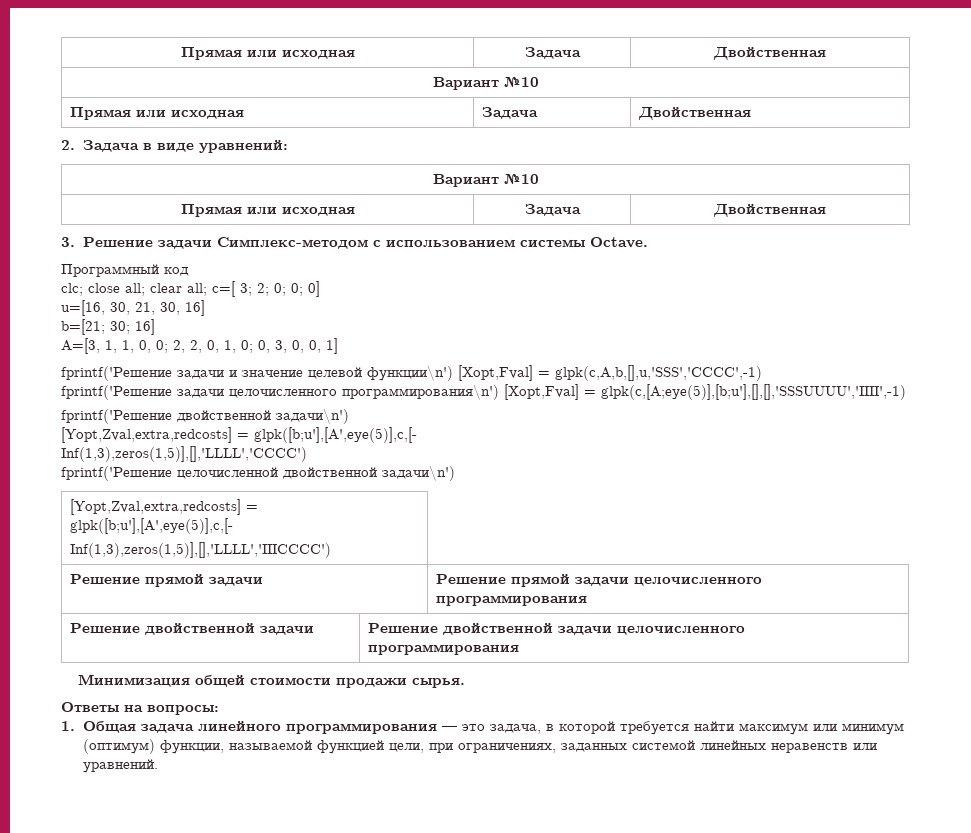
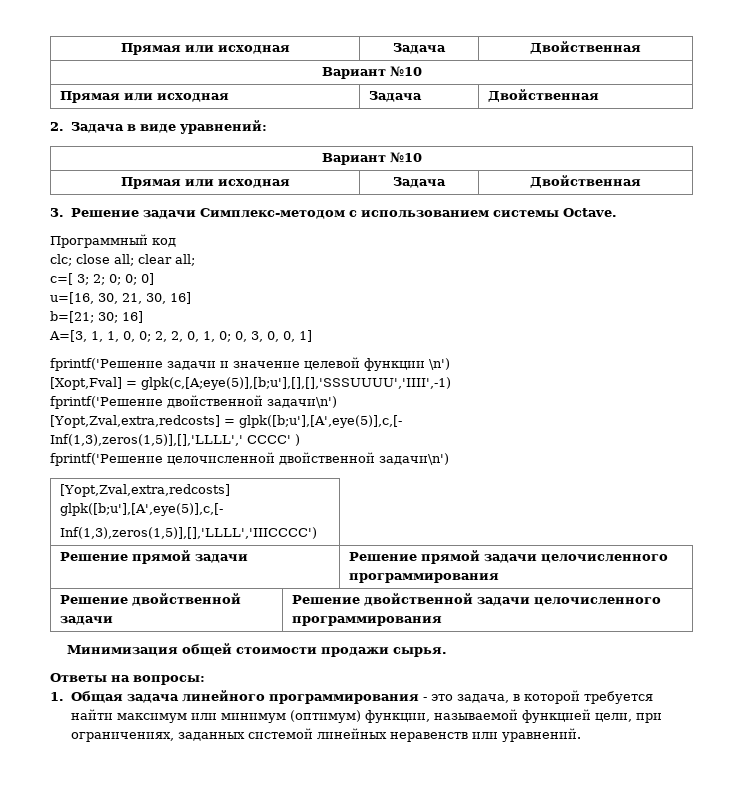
(207, 289) none -> (195, 260) //
[367,365,762,381] [61,384,499,400] функции\n') [Xopt,Fval] = glpk(c,A,b,[],u,'SSS','CCCC',-1) // fprintf('Решение задачи целочисленного программирования\n') -> [364,358,450,371] функции \n') //
[61,446,307,462] Inf(1,3),zeros(1,5)],[],'LLLL','CCCC') -> [50,434,300,446] Inf(1,3),zeros(1,5)],[],'LLLL',' CCCC' )
[245,505,258,511] = -> (230, 490) none
[441,726,457,731] — -> [422,697,427,701] -

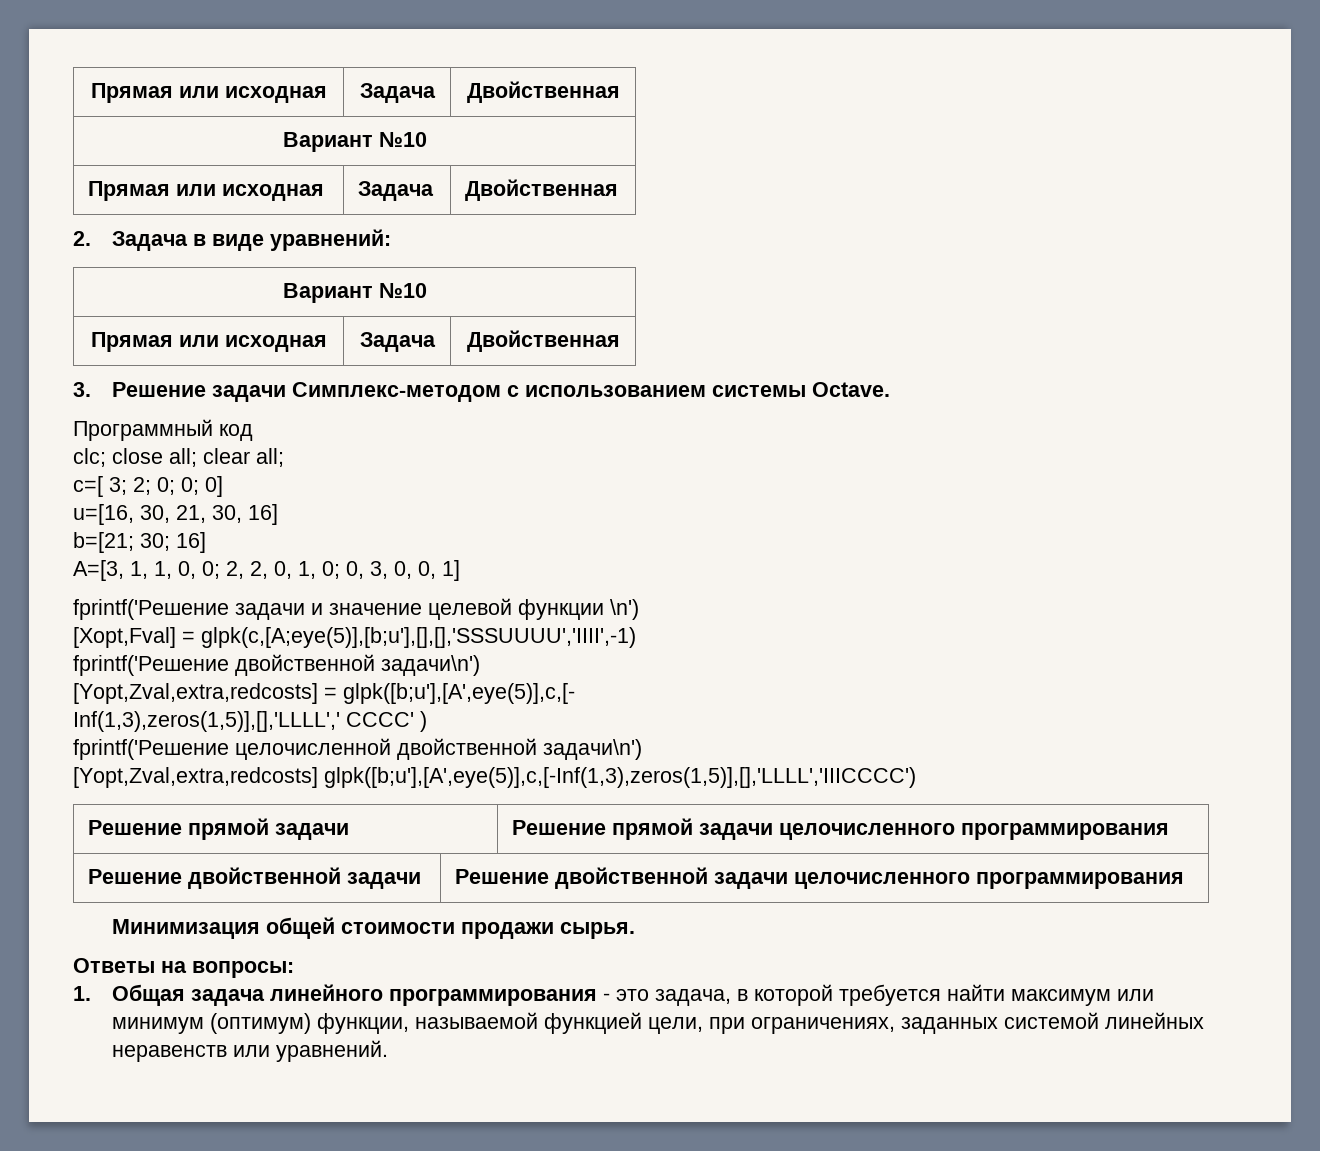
[59,484,230,497] [59,503,223,516] [59,527,317,539] // [Yopt,Zval,extra,redcosts] glpk([b;u'],[A',eye(5)],c,[- // Inf(1,3),zeros(1,5)],[],'LLLL','IIICCCC') -> [73,767,916,788] // [Yopt,Zval,extra,redcosts] glpk([b;u'],[A',eye(5)],c,[-Inf(1,3),zeros(1,5)],[],'LLLL','IIICCCC')

